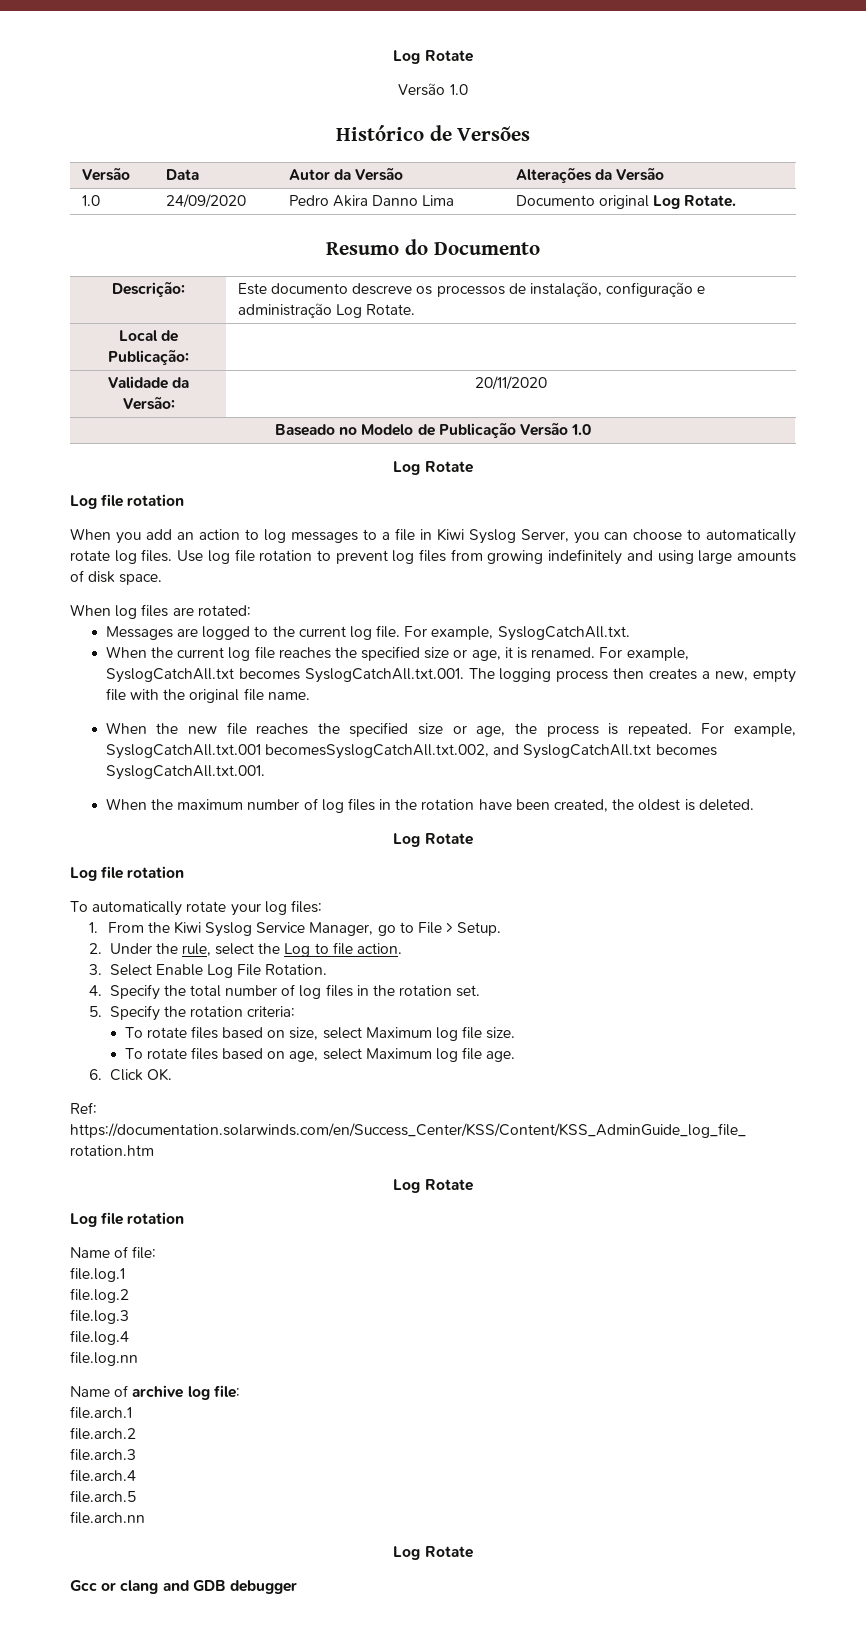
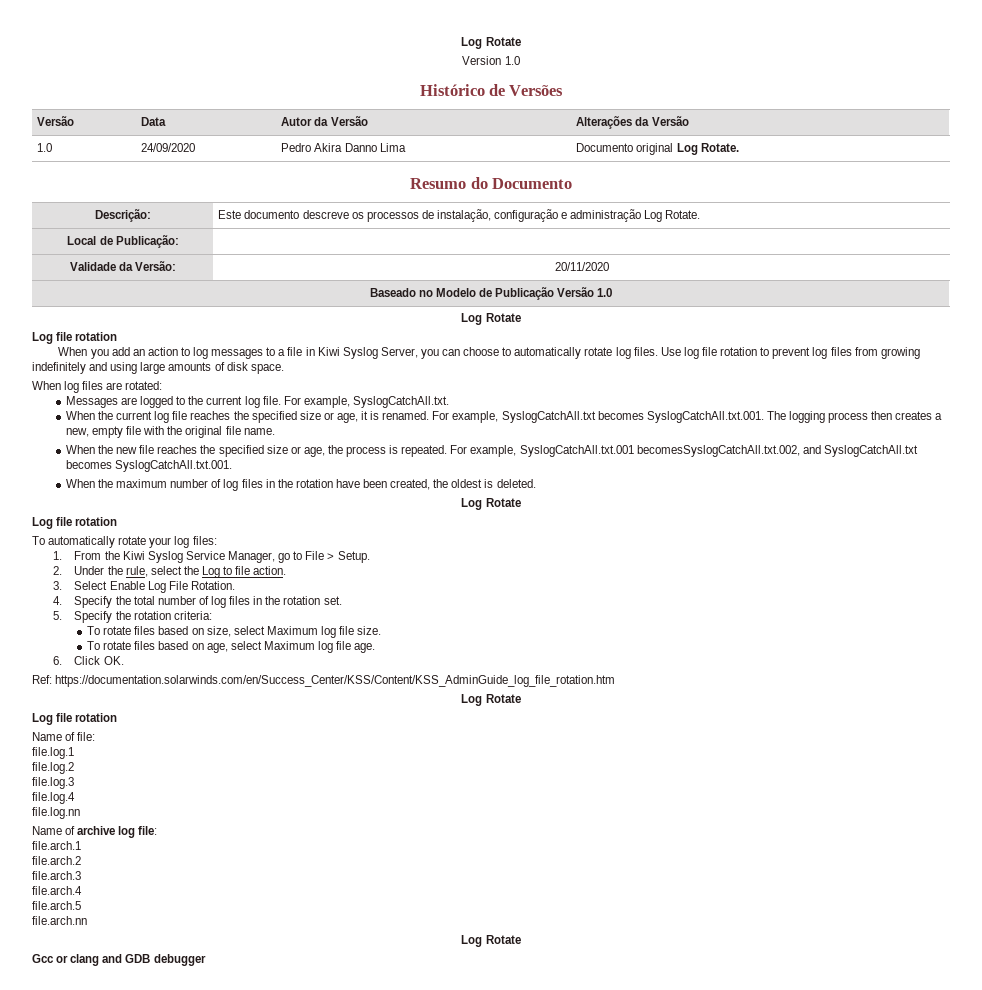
[393,50,473,64] [398,83,446,96] Log Rotate // Versão -> [461,37,521,49] [462,56,502,65] Log Rotate // Version

